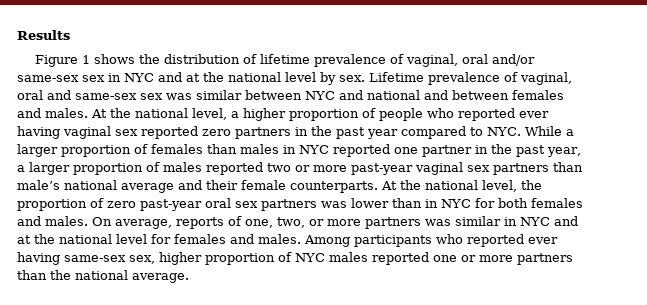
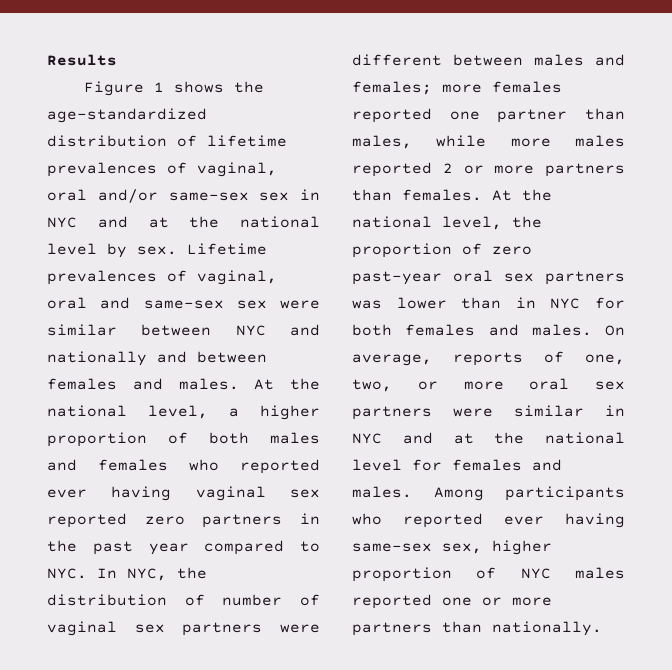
(160, 59) none -> [47,108,207,123] age-standardized
[313,54,386,67] prevalence -> [47,162,157,177] prevalences
[428,72,500,85] prevalence -> [47,270,157,285] prevalences
[166,93,192,100] was -> [280,300,320,309] were
[367,90,420,100] national -> [47,351,147,366] nationally
[379,108,423,121] people -> [209,432,320,444] [47,459,168,471] both males and females
[525,126,574,136] [17,144,581,157] [17,162,583,175] [17,180,378,193] While a larger proportion of females than males in NYC reported one partner in the past year, a larger proportion of males reported two or more past-year vaginal sex partners than male’s national average and their female counterparts. -> [97,567,207,581] [47,594,320,606] [47,621,320,636] [352,54,625,66] [352,81,562,95] [352,108,625,123] [352,135,625,149] [352,162,625,177] [352,189,482,201] In NYC, the distribution of number of vaginal sex partners were different between males and females; more females reported one partner than males, while more males reported 2 or more partners than females.
[365,217,451,229] partners was -> [529,378,625,390] [352,406,493,420] oral sex partners were
[50,270,189,283] the national average. -> [492,621,602,636] nationally.

